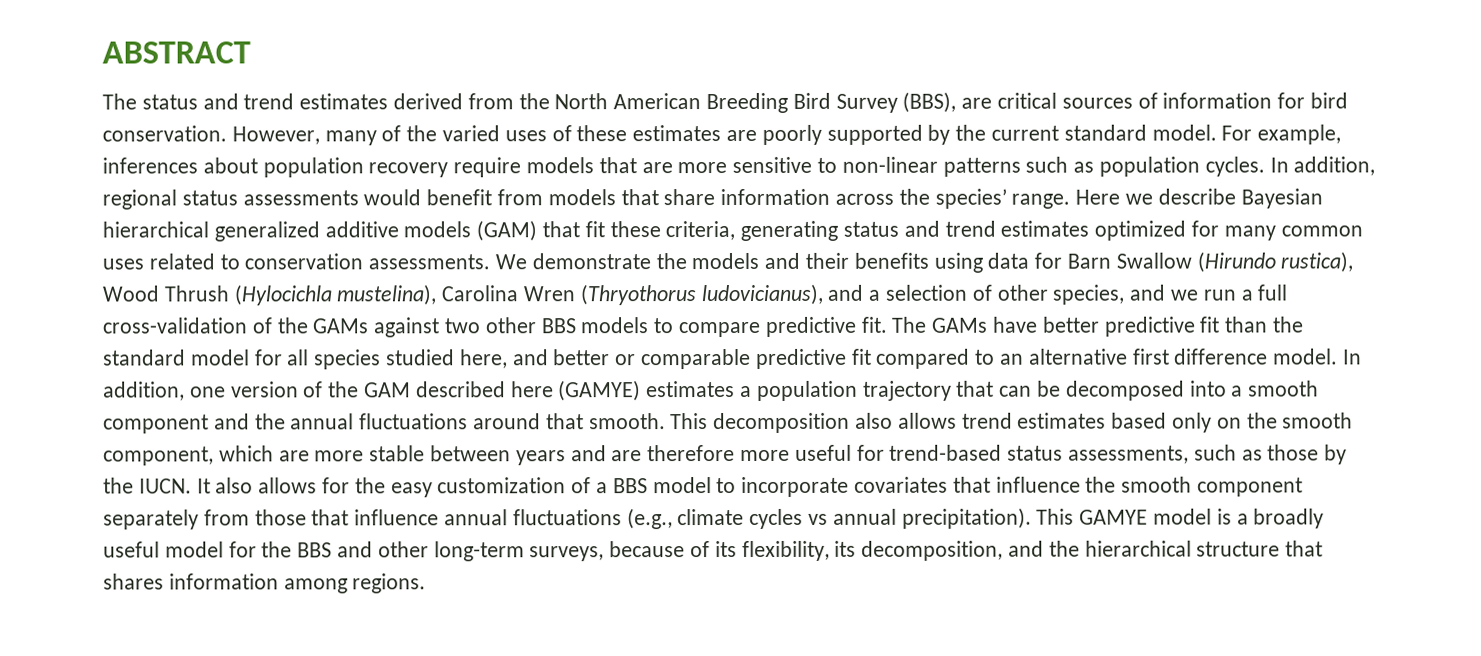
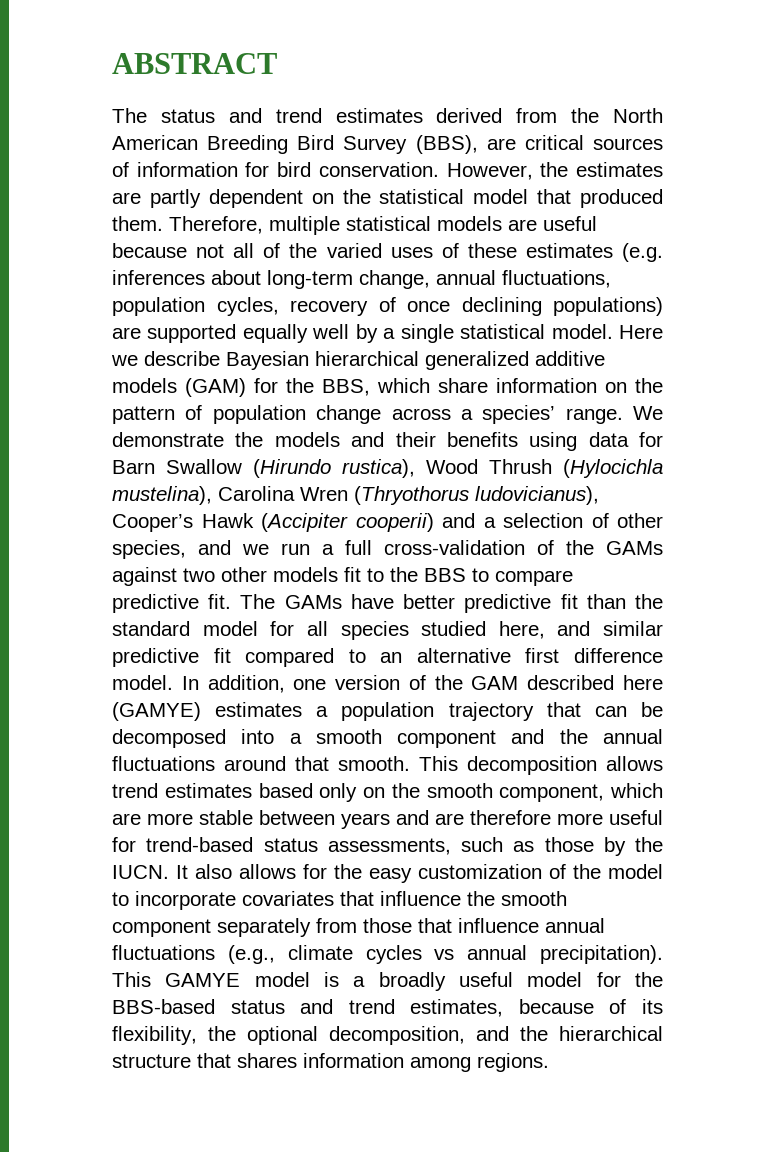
[324,130,377,146] many -> [540,162,663,177] [112,189,663,208] [112,216,597,235] [112,243,255,258] the estimates are partly dependent on the statistical model that produced them. Therefore, multiple statistical models are useful because not all
[726,124,1342,145] [102,156,1376,178] [102,188,1071,210] are poorly supported by the current standard model. For example, inferences about population recovery require models that are more sensitive to non-linear patterns such as population cycles. In addition, regional status assessments would benefit from models that share information across the species’ range. -> [622,243,664,262] [112,270,611,289] [112,297,663,316] [112,324,613,343] (e.g. inferences about long-term change, annual fluctuations, population cycles, recovery of once declining populations) are supported equally well by a single statistical model.
[542,220,1363,241] [102,253,491,270] that fit these criteria, generating status and trend estimates optimized for many common uses related to conservation assessments. -> [254,378,663,396] [112,405,623,424] for the BBS, which share information on the pattern of population change across a species’ range.
(823, 294) none -> [112,513,434,532] Cooper’s Hawk (Accipiter cooperii)
[540,317,650,334] BBS models -> [273,567,466,582] models fit to the BBS
[553,348,752,370] better or comparable -> [603,621,663,636] similar
[855,412,894,429] also -> (597, 765) none
[596,478,648,494] a BBS -> [573,864,601,879] the
[297,541,605,562] BBS and other long-term surveys, -> [112,999,504,1017] BBS-based status and trend estimates,
[834,540,857,557] its -> [208,1026,318,1045] the optional

